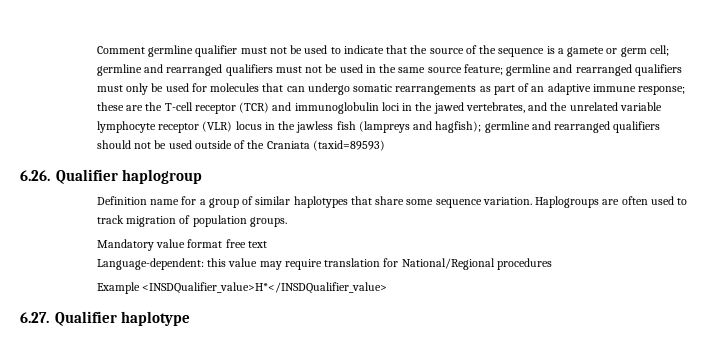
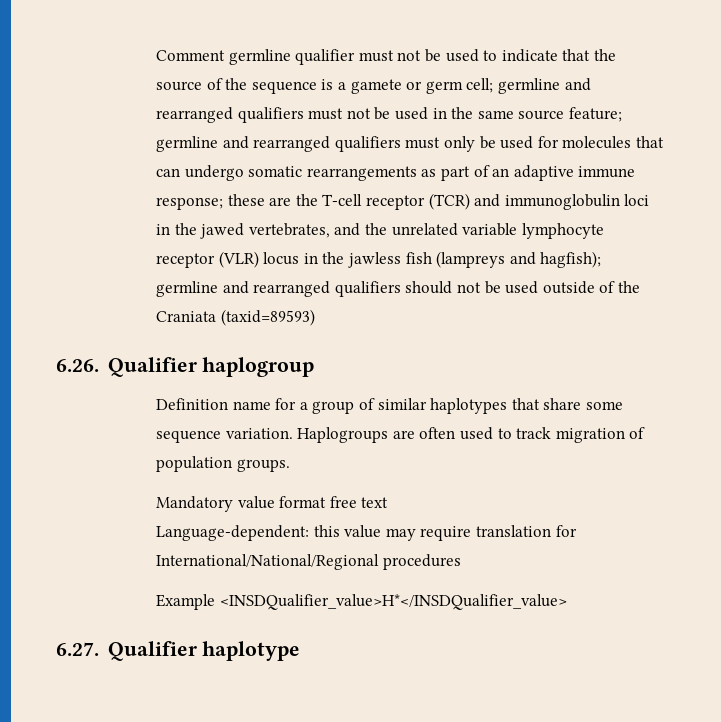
[401,258,495,270] National/Regional -> [156,554,380,570] International/National/Regional

